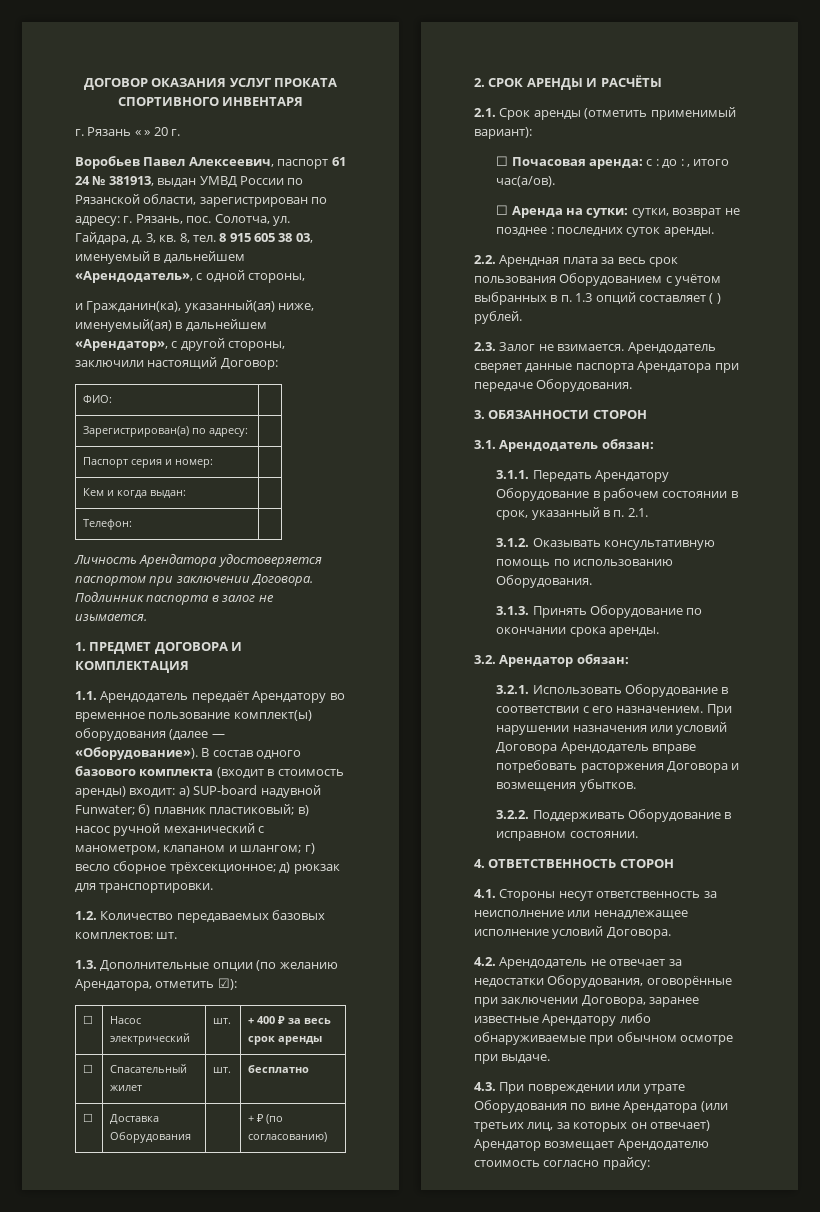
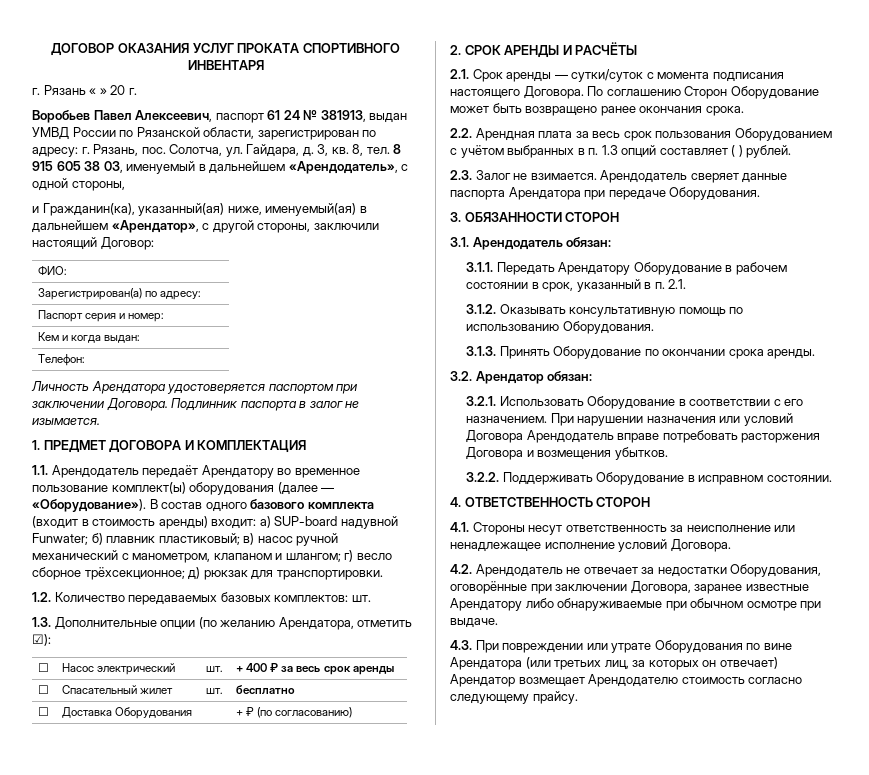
[584,107,736,120] [474,127,532,139] [496,156,730,169] [496,176,556,187] [496,205,740,218] [496,227,714,237] (отметить применимый вариант): // ☐ Почасовая аренда: с : до : , итого час(а/ов). // ☐ Аренда на сутки: сутки, возврат не позднее : последних суток аренды. -> [554,69,784,82] [450,86,819,99] [450,103,744,116] — сутки/суток с момента подписания настоящего Договора. По соглашению Сторон Оборудование может быть возвращено ранее окончания срока.
[602,1157,650,1170] прайсу: -> [450,691,578,704] следующему прайсу.

